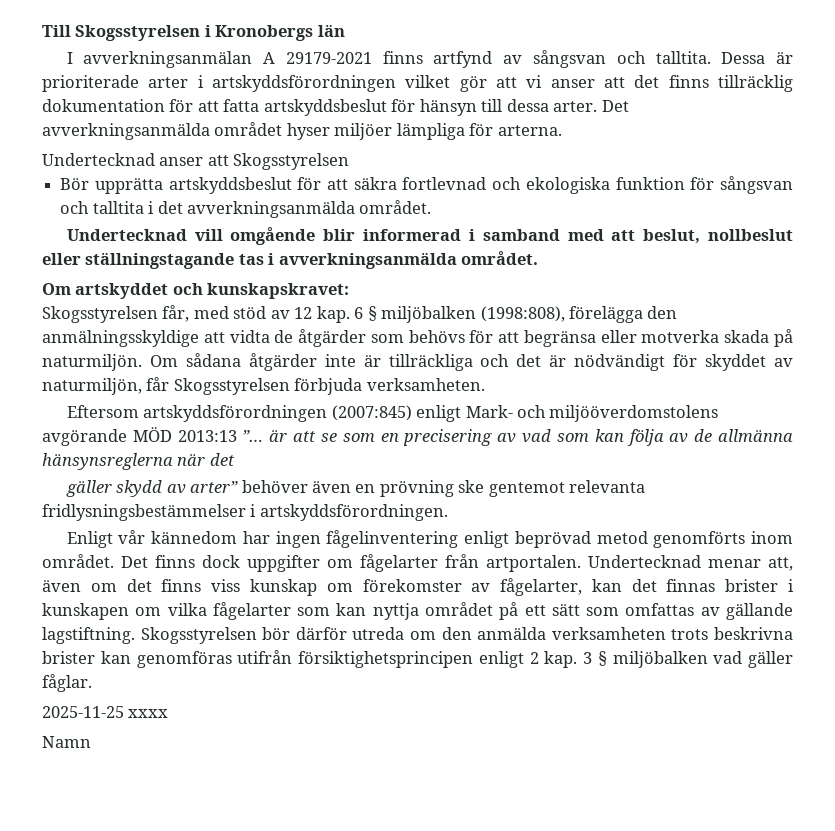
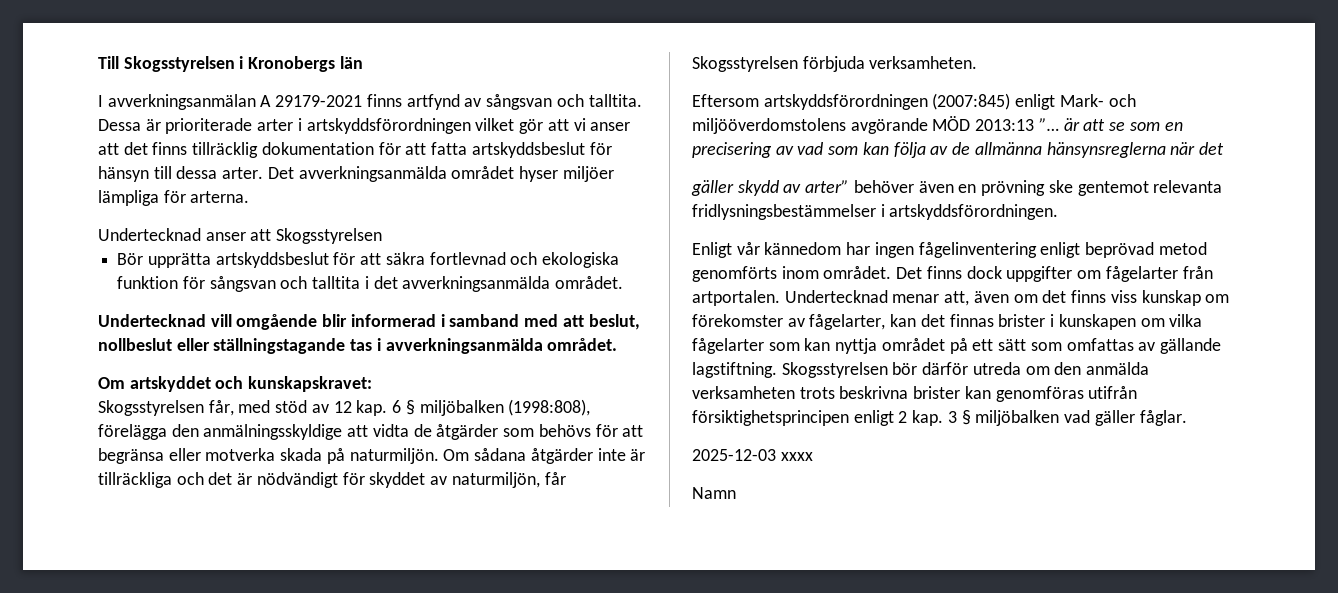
[42,706,124,718] 2025-11-25 -> [692,449,776,461] 2025-12-03

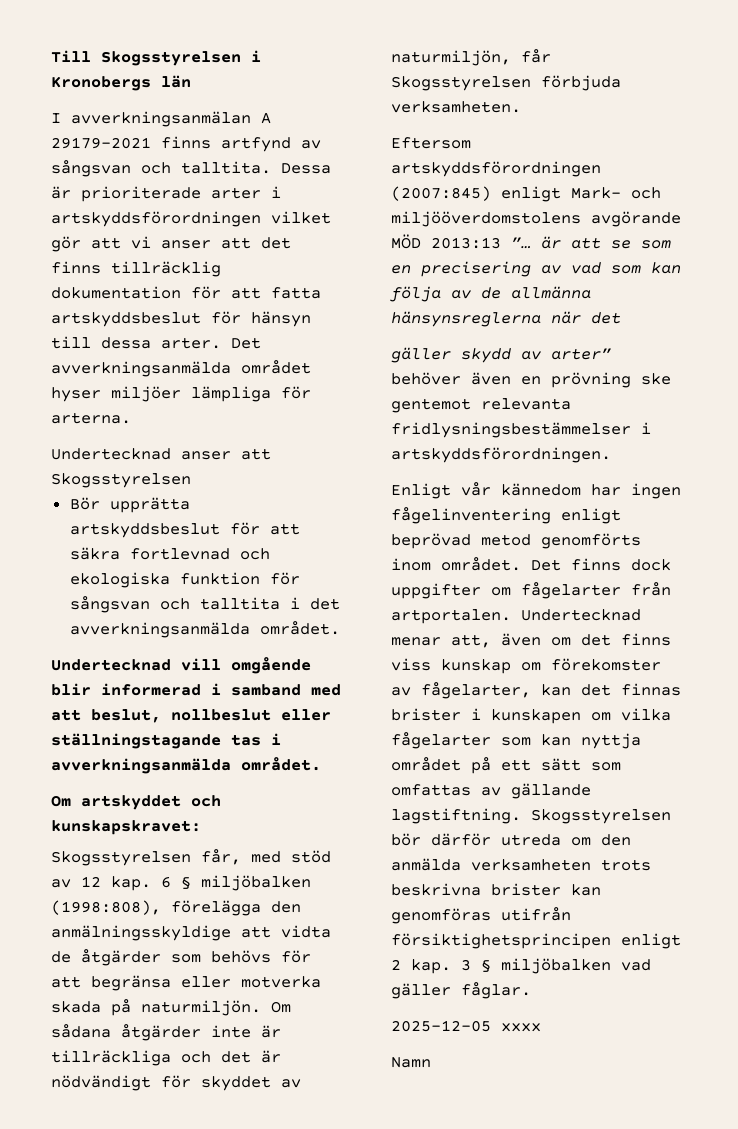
[692,449,776,461] 2025-12-03 -> [391,1020,491,1032] 2025-12-05

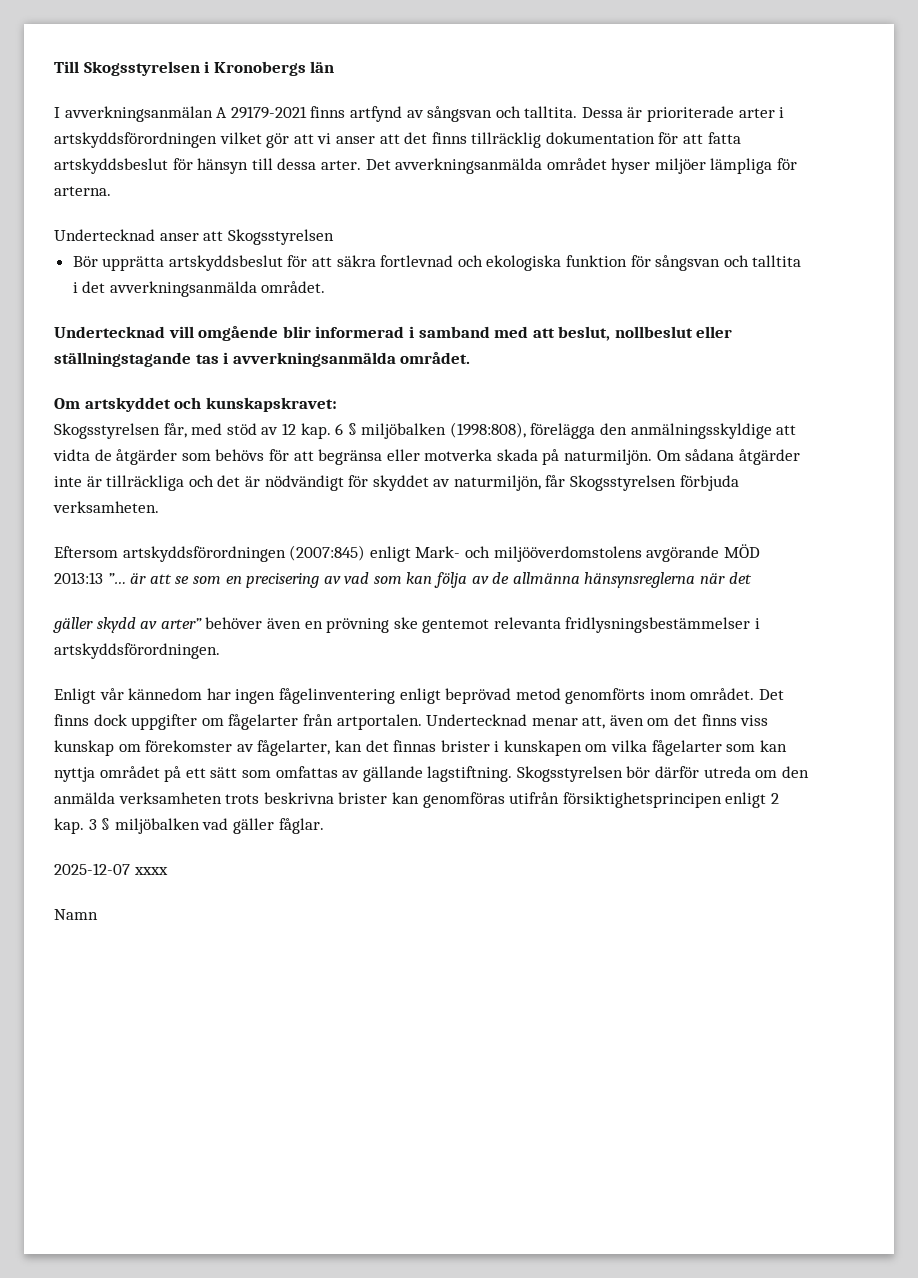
[391,1020,491,1032] 2025-12-05 -> [54,863,130,875] 2025-12-07

